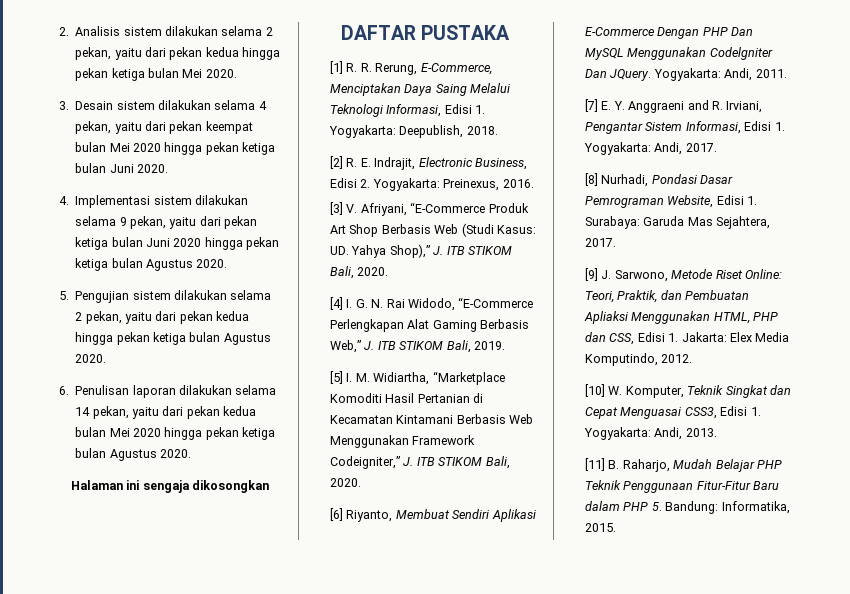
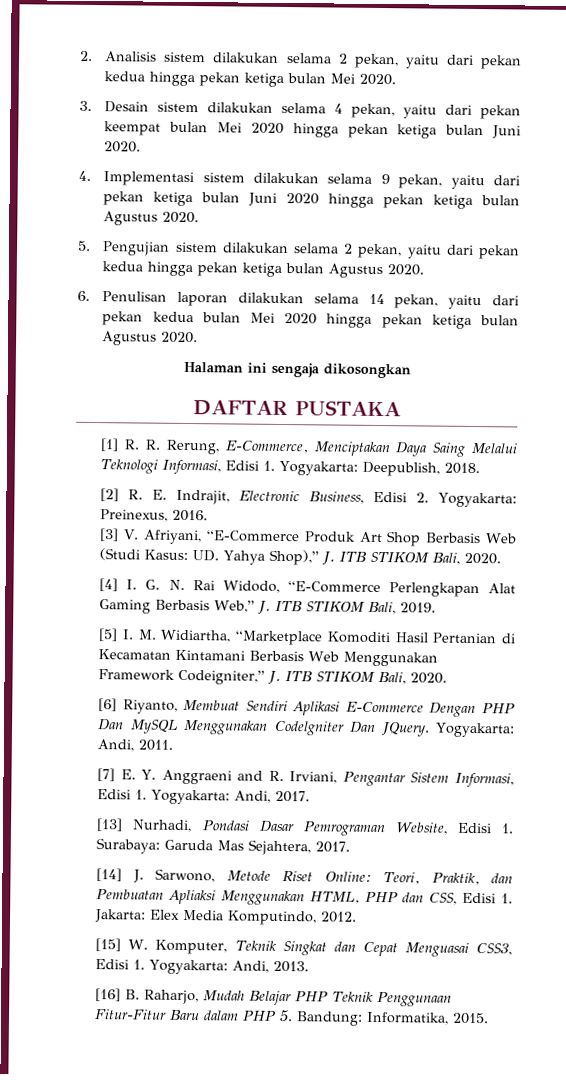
[584,173,598,186] [8] -> [96,818,124,832] [13]
[584,268,598,281] [9] -> [96,868,123,882] [14]
[584,384,605,397] [10] -> [95,938,122,952] [15]
[584,458,605,471] [11] -> [95,988,122,1002] [16]

